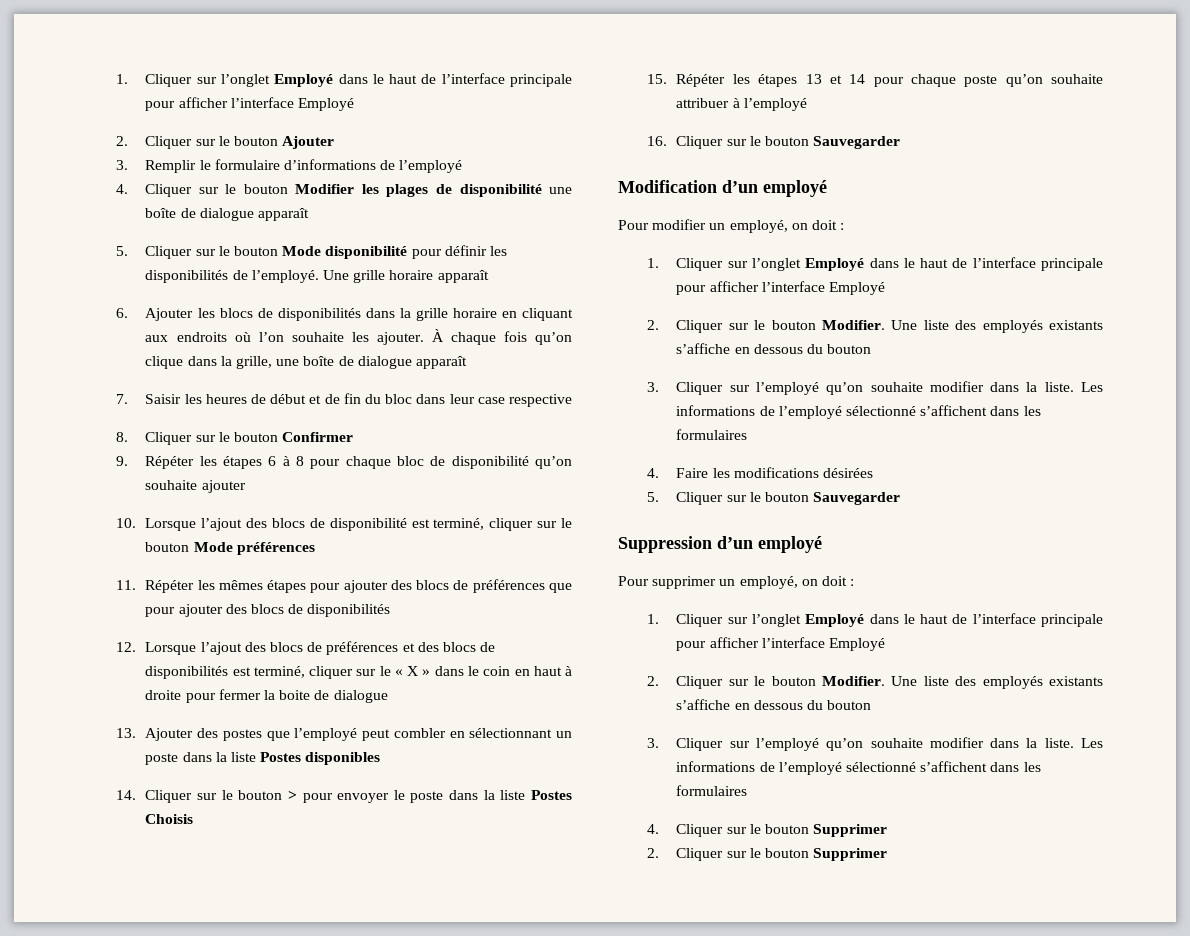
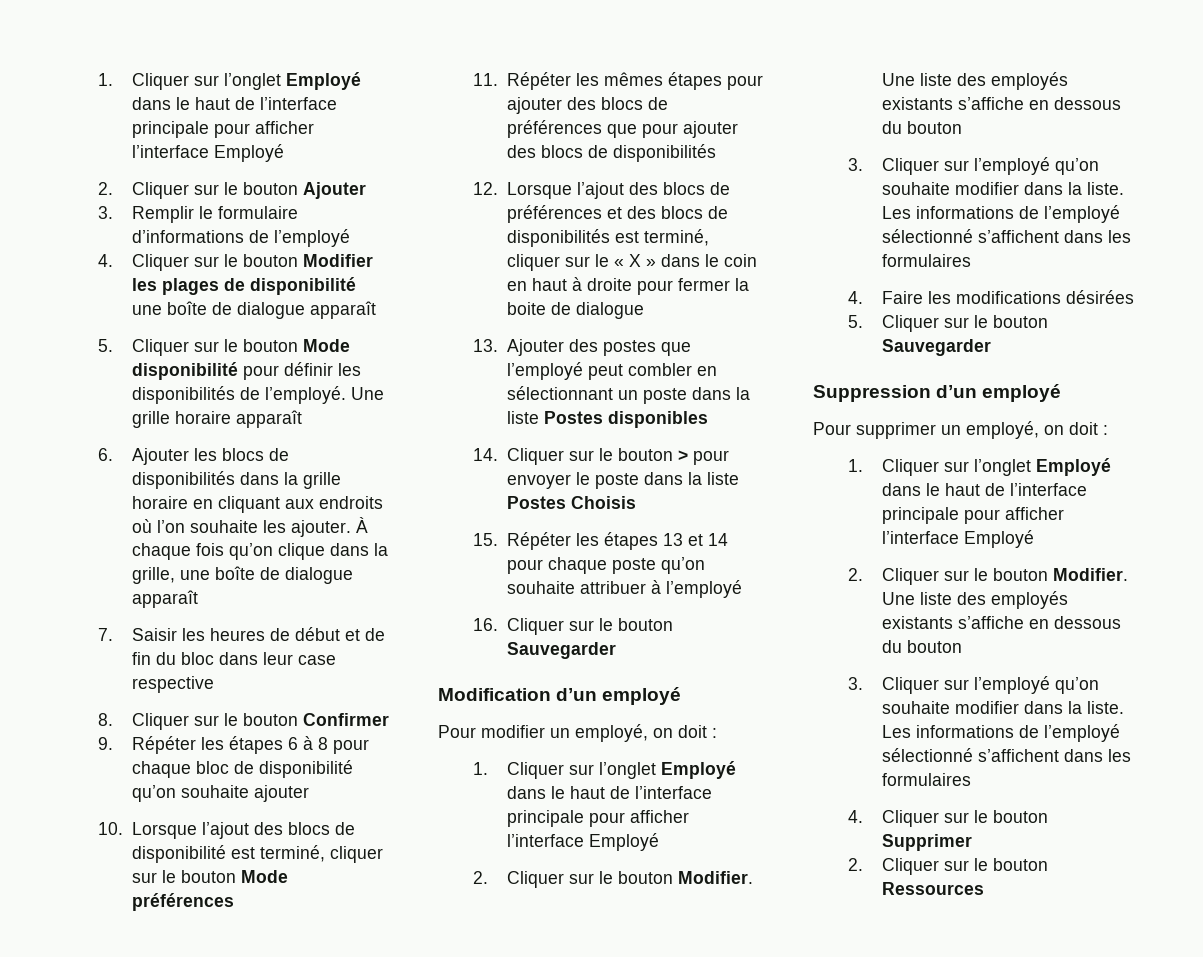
[813,848,888,861] Supprimer -> [882,882,985,895] Ressources

